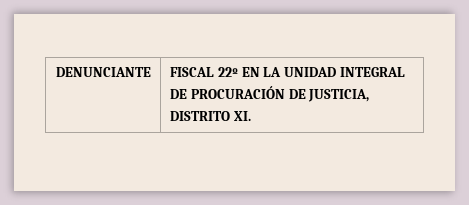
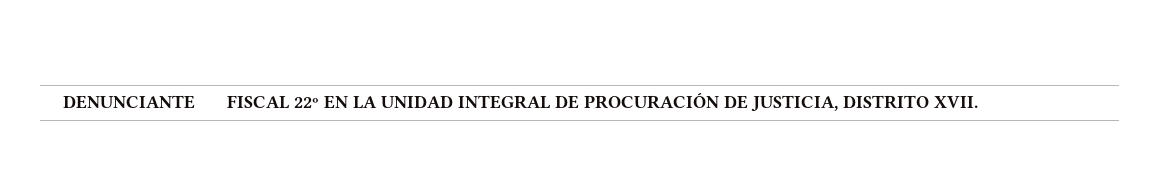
[233,111,251,121] XI. -> [933,96,978,108] XVII.

